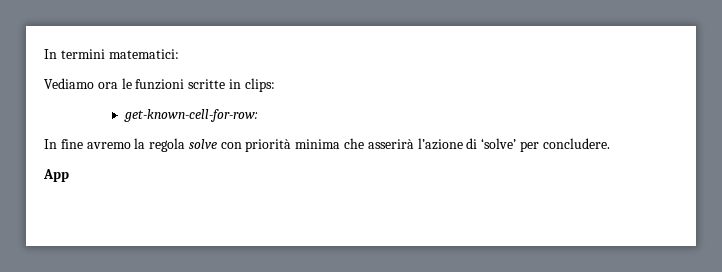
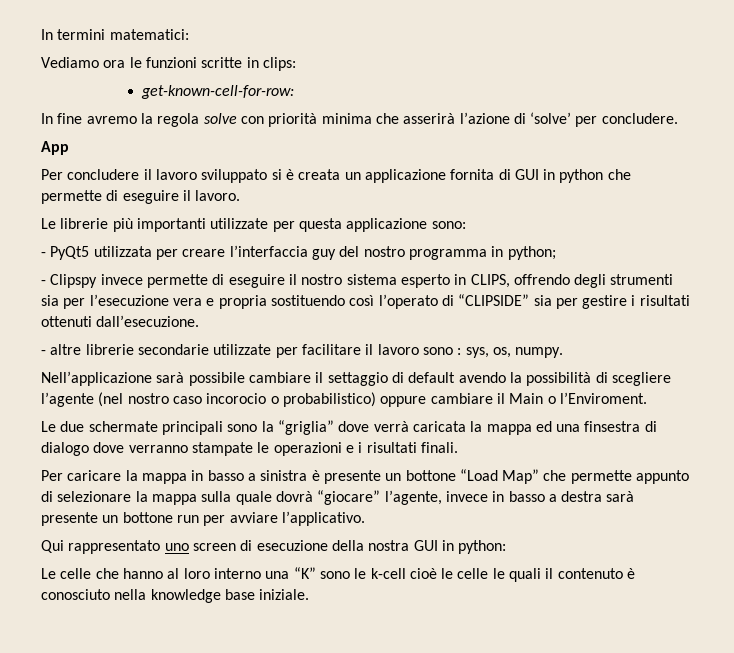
(69, 175) none -> [41,169,631,183] [41,190,241,204] [41,218,466,232] [41,245,556,260] [41,274,674,288] [41,294,690,309] [41,315,200,327] [41,344,564,358] [41,371,671,386] [41,392,647,407] [41,420,657,435] [41,442,458,456] [41,469,690,484] [41,490,635,505] [41,511,365,526] [41,540,507,554] [41,567,636,582] [41,589,310,603] // Per concludere il lavoro sviluppato si è creata un applicazione fornita di GUI in python che permette di eseguire il lavoro. // Le librerie più importanti utilizzate per questa applicazione sono: // - PyQt5 utilizzata per creare l’interfaccia guy del nostro programma in python; // - Clipspy invece permette di eseguire il nostro sistema esperto in CLIPS, offrendo degli strumenti sia per l’esecuzione vera e propria sostituendo così l’operato di “CLIPSIDE” sia per gestire i risultati ottenuti dall’esecuzione. // - altre librerie secondarie utilizzate per facilitare il lavoro sono : sys, os, numpy. // Nell’applicazione sarà possibile cambiare il settaggio di default avendo la possibilità di scegliere l’agente (nel nostro caso incorocio o probabilistico) oppure cambiare il Main o l’Enviroment. // Le due schermate principali sono la “griglia” dove verrà caricata la mappa ed una finsestra di dialogo dove verranno stampate le operazioni e i risultati finali. // Per caricare la mappa in basso a sinistra è presente un bottone “Load Map” che permette appunto di selezionare la mappa sulla quale dovrà “giocare” l’agente, invece in basso a destra sarà presente un bottone run per avviare l’applicativo. // Qui rappresentato uno screen di esecuzione della nostra GUI in python: // Le celle che hanno al loro interno una “K” sono le k-cell cioè le celle le quali il contenuto è conosciuto nella knowledge base iniziale.

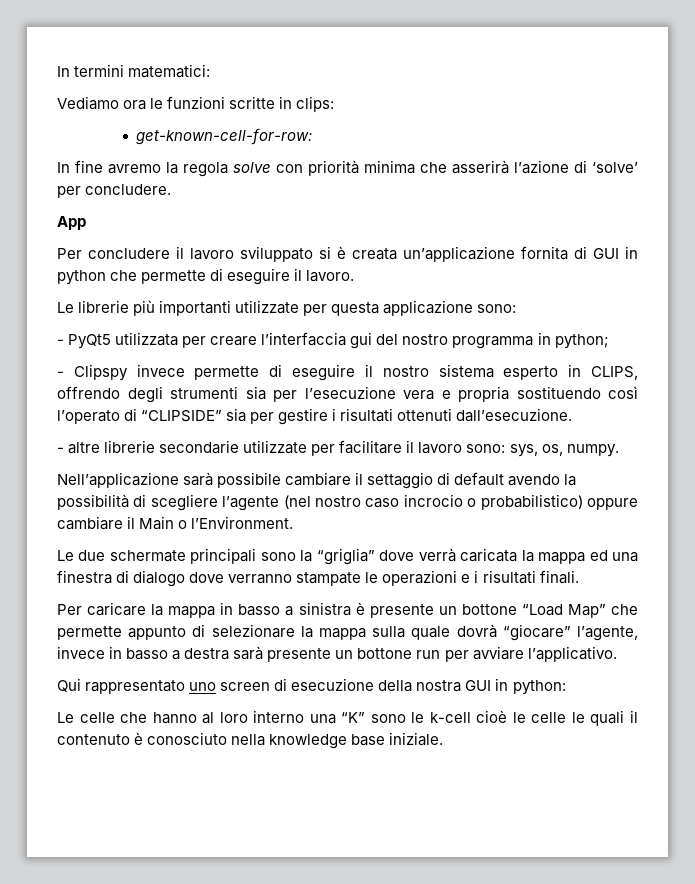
[344,169,446,183] un applicazione -> [403,246,515,262] un’applicazione
[311,249,336,260] guy -> [350,332,373,349] gui
[422,347,462,355] sono : -> [466,444,506,453] sono:
[206,393,267,404] incorocio -> [403,494,463,507] incrocio
[559,392,647,404] l’Enviroment. -> [191,516,294,529] l’Environment.
[584,421,641,432] finsestra -> [57,570,112,584] finestra

